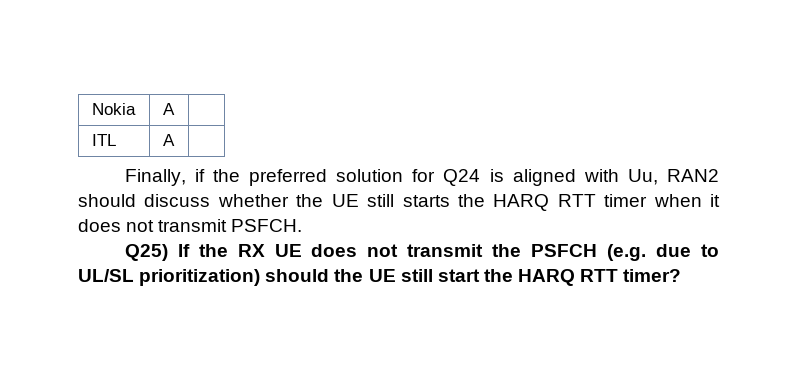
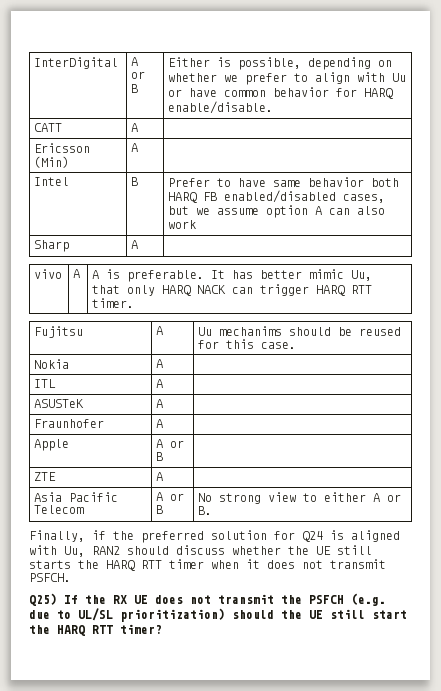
[91,103,136,115] [162,103,175,115] [91,134,116,146] [162,134,175,146] Nokia | A | // ITL | A | -> [34,57,119,69] [131,57,139,66] [131,71,146,79] [131,84,139,93] [168,57,393,70] [168,72,407,85] [168,87,394,99] [168,101,274,114] [34,123,63,132] [131,123,139,132] [34,143,91,153] [34,156,70,168] [131,143,139,152] [34,177,70,186] [131,177,139,186] [168,177,400,187] [168,190,386,203] [168,205,386,218] [168,220,197,229] [34,240,70,252] [131,240,139,249] [34,269,63,279] [73,269,81,278] [92,269,373,282] [92,284,373,296] [92,298,135,308] [34,326,84,338] [156,326,164,335] [198,326,402,336] [198,339,297,349] [34,359,70,369] [156,359,164,368] [34,379,57,388] [156,379,164,388] [34,399,85,408] [156,399,164,408] [34,419,105,428] [156,419,164,428] [34,439,70,451] [156,439,185,448] [156,452,164,461] [34,472,57,481] [156,472,164,481] [34,492,119,502] [34,505,85,514] [156,492,185,501] [156,505,164,514] [198,492,402,504] [198,506,213,515] InterDigital | A or B | Either is possible, depending on whether we prefer to align with Uu or have common behavior for HARQ enable/disable. // CATT | A | // Ericsson (Min) | A | // Intel | B | Prefer to have same behavior both HARQ FB enabled/disabled cases, but we assume option A can also work // Sharp | A | // vivo | A | A is preferable. It has better mimic Uu, that only HARQ NACK can trigger HARQ RTT timer. // Fujitsu | A | Uu mechanims should be reused for this case. // Nokia | A | // ITL | A | // ASUSTeK | A | // Fraunhofer | A | // Apple | A or B | // ZTE | A | // Asia Pacific Telecom | A or B | No strong view to either A or B.

